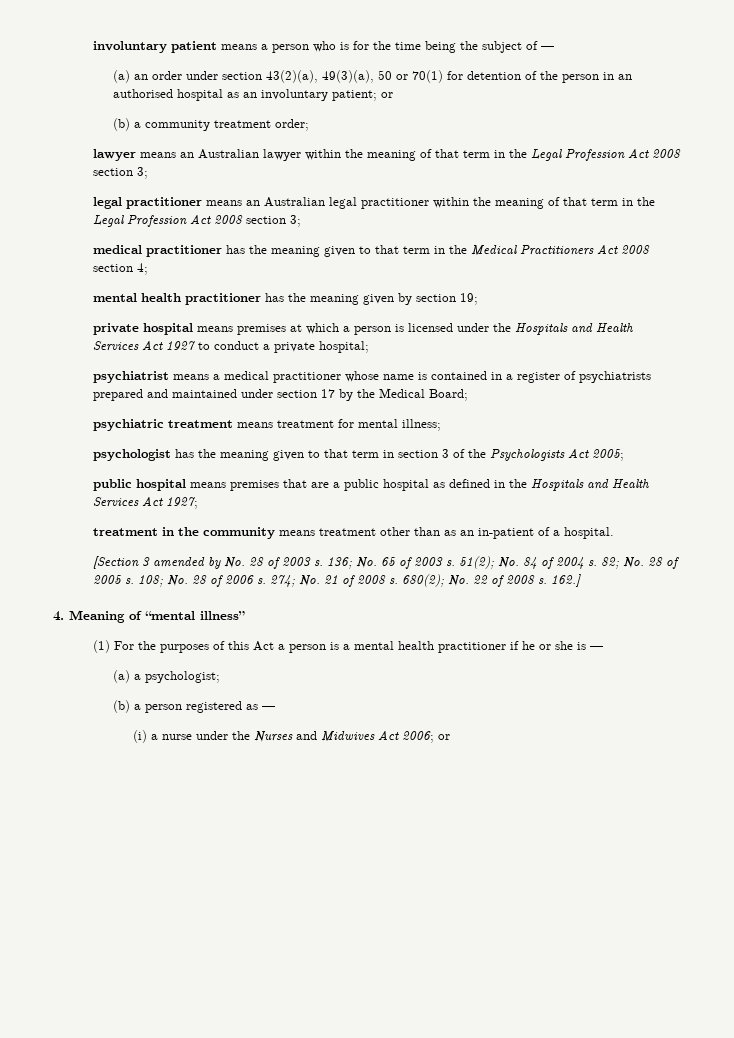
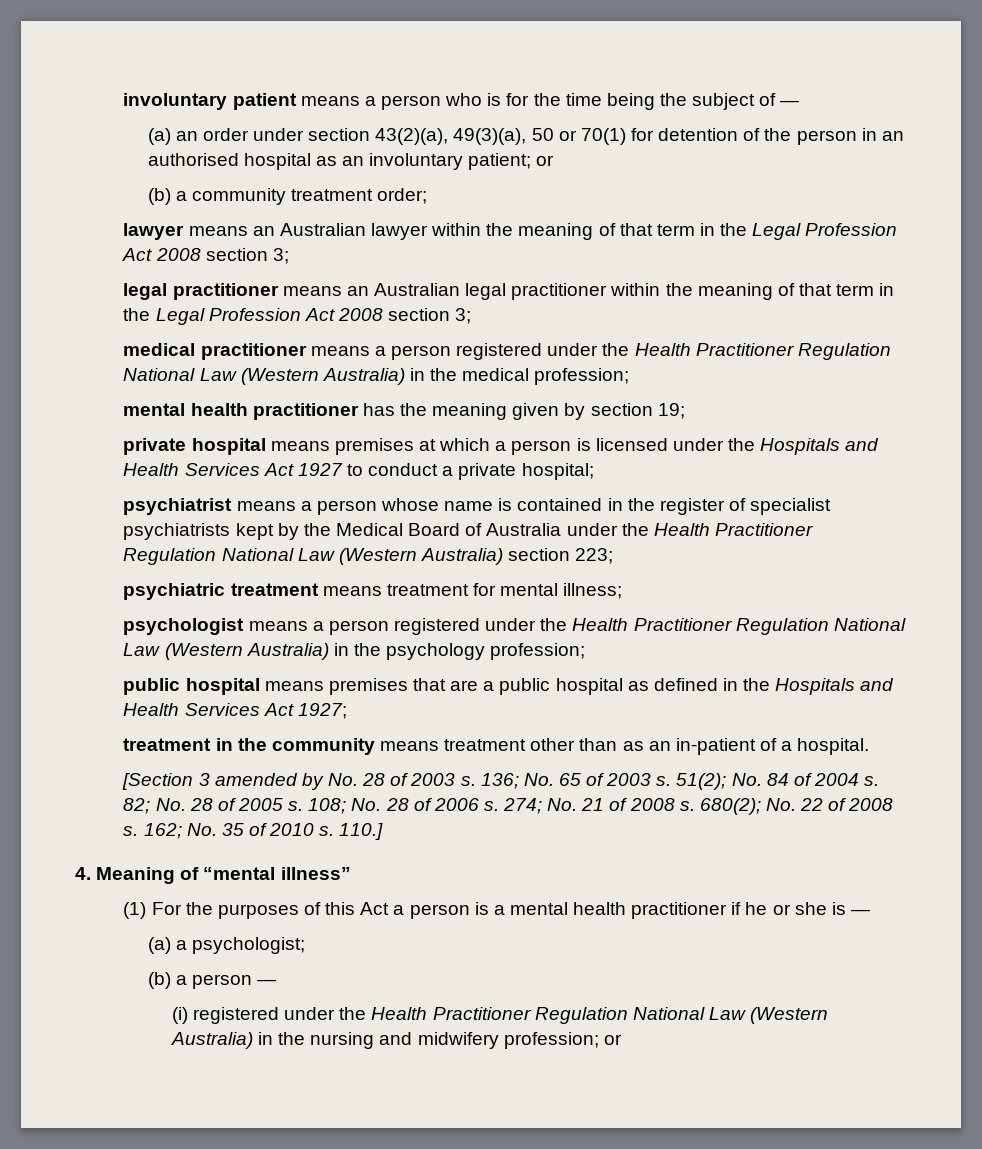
[225,244,650,257] [92,263,148,275] has the meaning given to that term in the Medical Practitioners Act 2008 section 4; -> [310,343,891,360] [123,368,630,385] means a person registered under the Health Practitioner Regulation National Law (Western Australia) in the medical profession;
[223,371,341,383] medical practitioner -> [316,500,377,515] person
[505,374,513,380] a -> [627,498,655,511] the
[578,371,651,383] [92,388,468,401] psychiatrists prepared and maintained under section 17 by the Medical Board; -> [750,498,832,515] [123,523,813,540] [123,548,614,565] specialist psychiatrists kept by the Medical Board of Australia under the Health Practitioner Regulation National Law (Western Australia) section 223;
[174,448,624,461] has the meaning given to that term in section 3 of the Psychologists Act 2005; -> [248,618,906,635] [123,643,586,660] means a person registered under the Health Practitioner Regulation National Law (Western Australia) in the psychology profession;
[550,574,581,587] 162.] -> [143,823,384,840] 162; No. 35 of 2010 s. 110.]
[185,701,258,713] registered as -> (252, 981) none
[150,730,434,743] a nurse under the Nurses and Midwives Act 2006; -> [193,1007,829,1024] [170,1032,599,1049] registered under the Health Practitioner Regulation National Law (Western Australia) in the nursing and midwifery profession;

